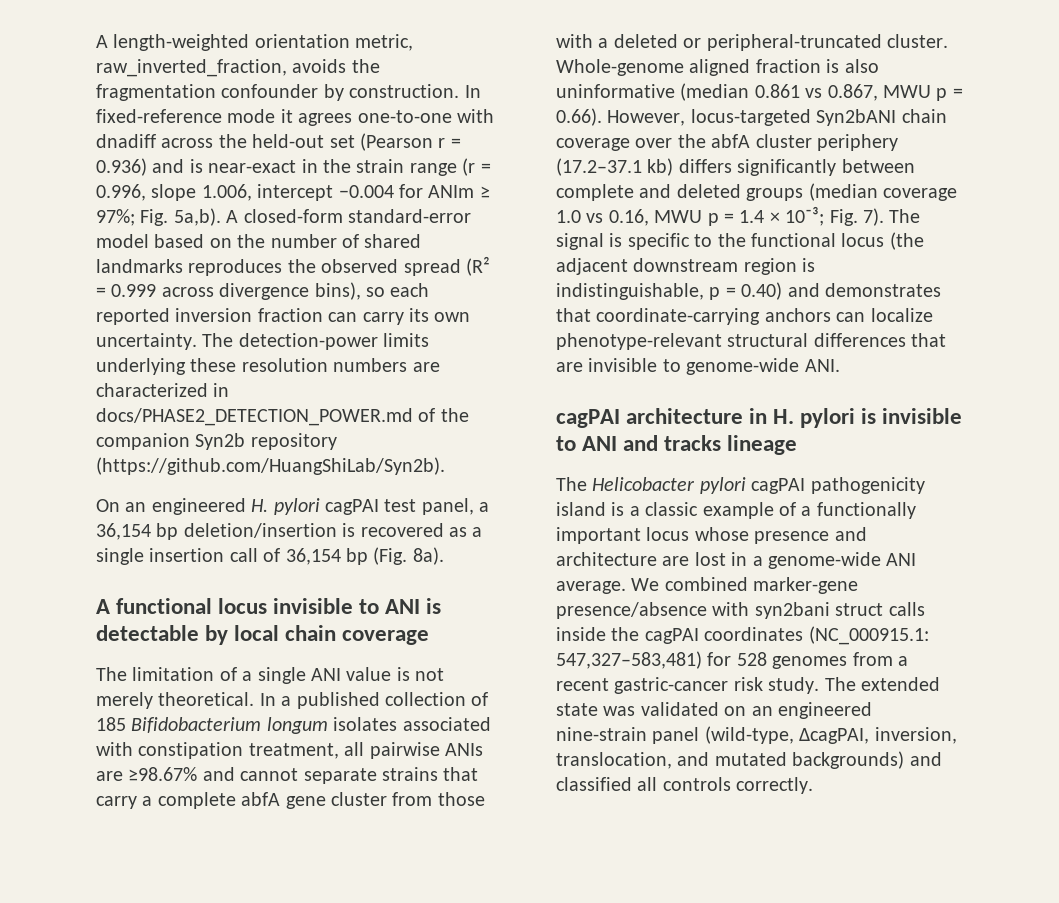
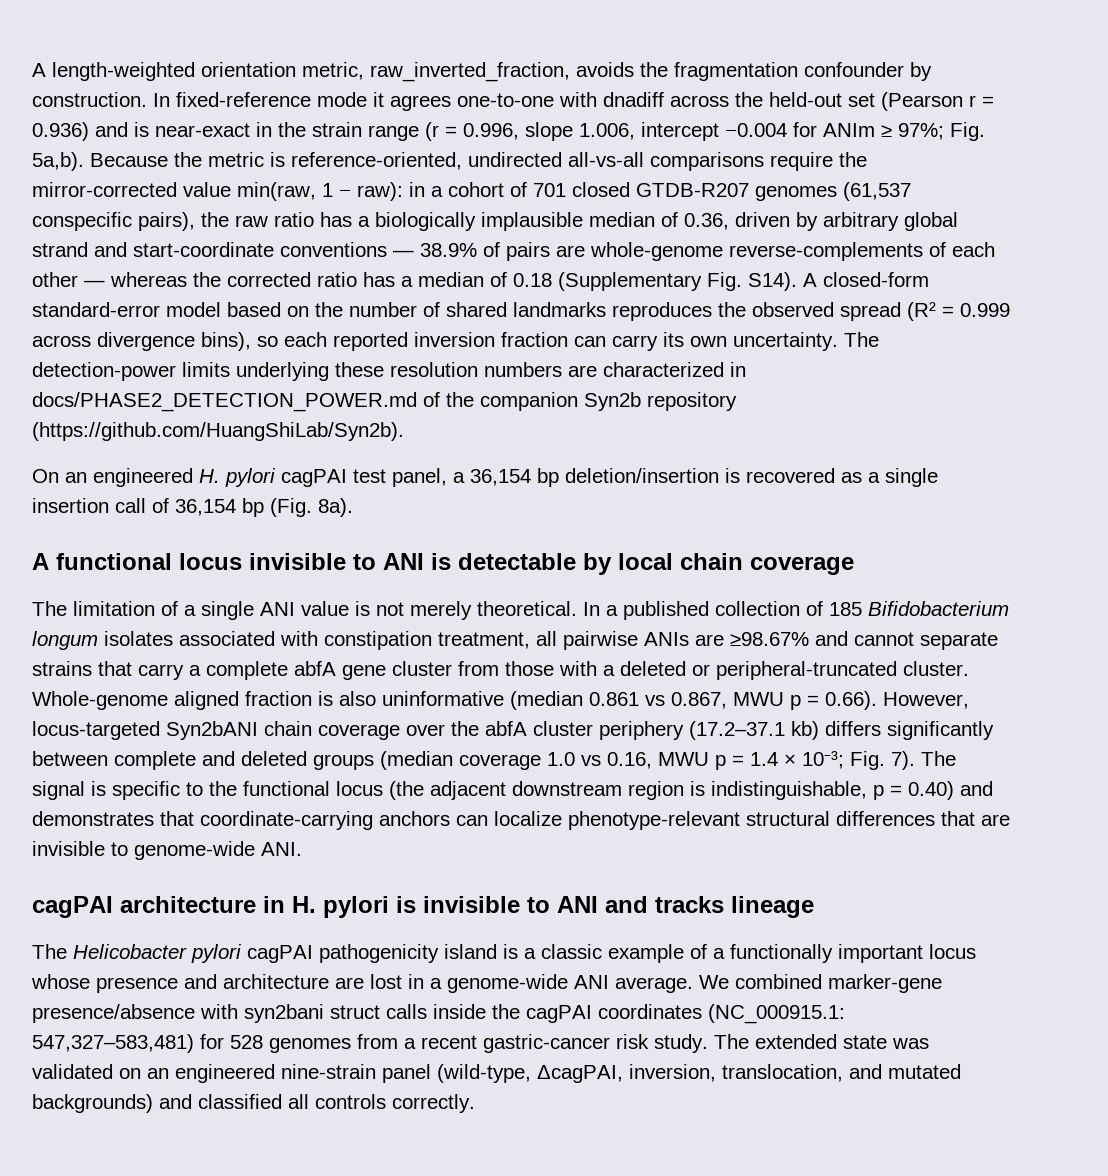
(221, 217) none -> [90,152,867,171] [32,182,911,201] [32,212,958,231] [32,242,995,261] [32,272,797,291] Because the metric is reference-oriented, undirected all-vs-all comparisons require the mirror-corrected value min(raw, 1 − raw): in a cohort of 701 closed GTDB-R207 genomes (61,537 conspecific pairs), the raw ratio has a biologically implausible median of 0.36, driven by arbitrary global strand and start-coordinate conventions — 38.9% of pairs are whole-genome reverse-complements of each other — whereas the corrected ratio has a median of 0.18 (Supplementary Fig. S14).

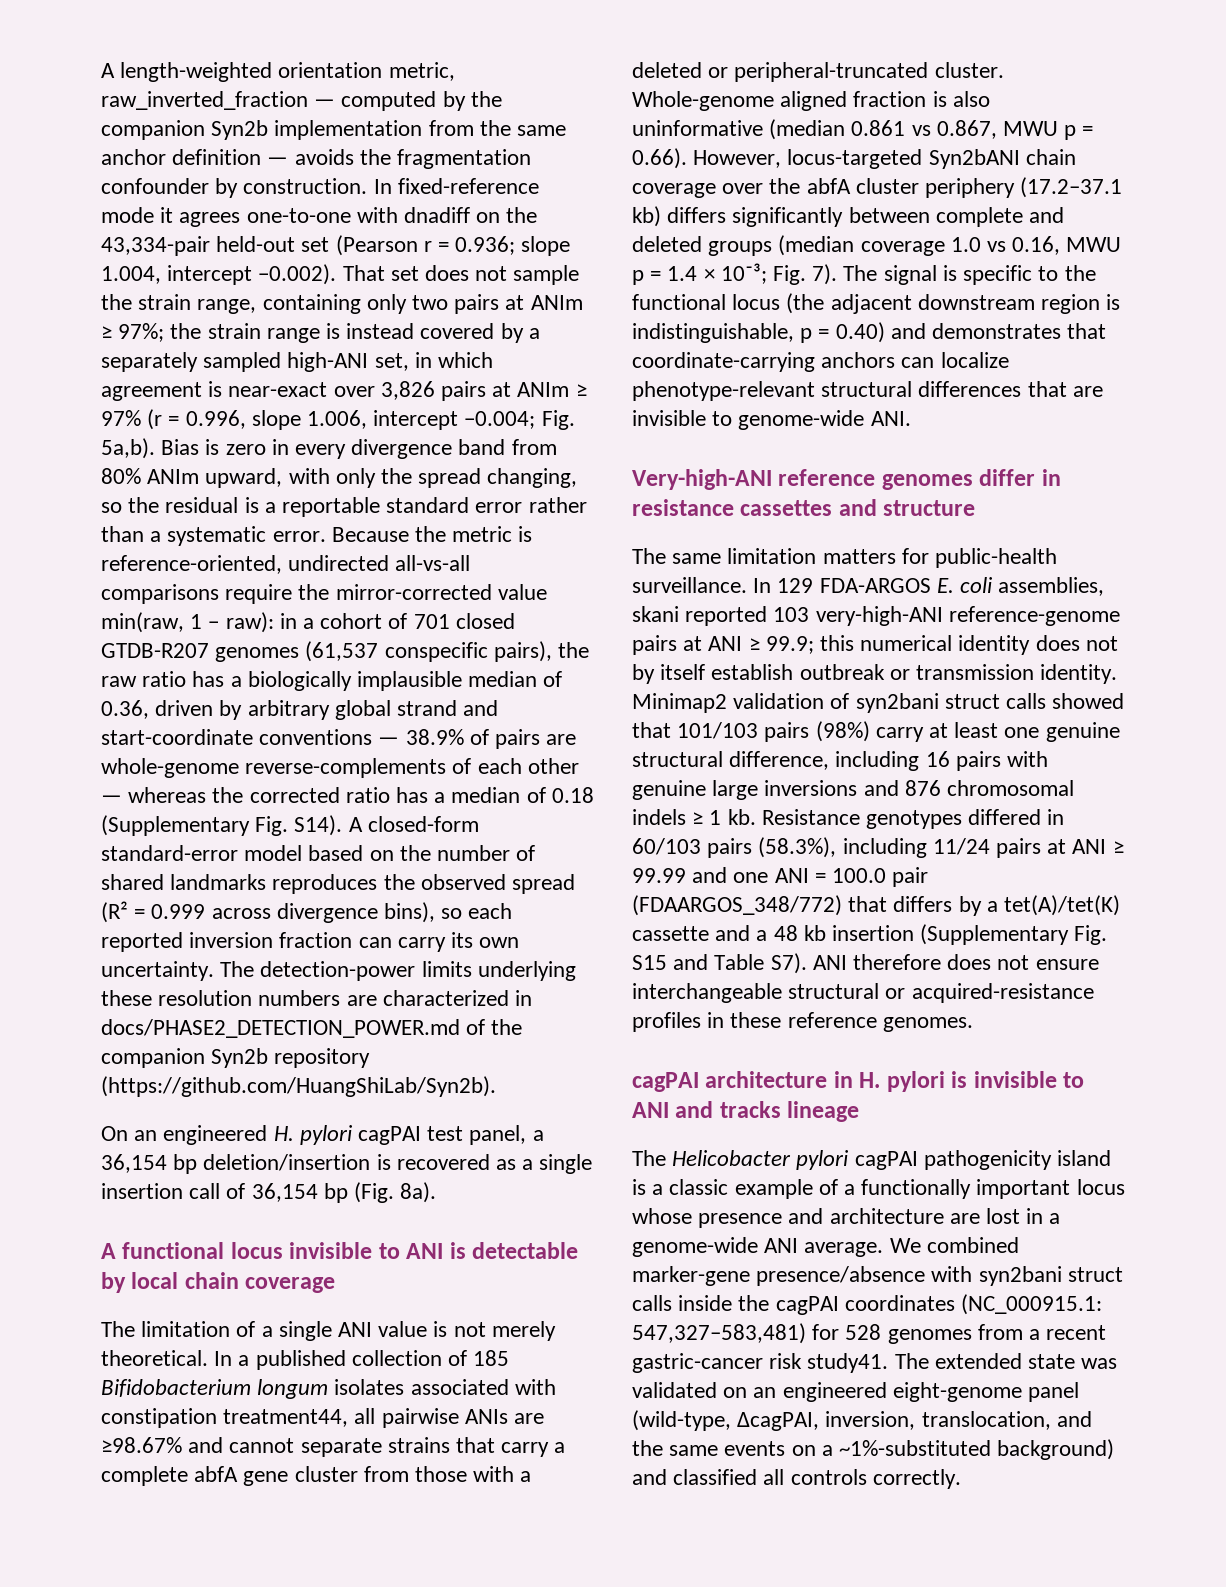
[370,62,570,82] raw_inverted_fraction, -> [101,91,502,111] [101,120,567,140] [101,149,289,165] raw_inverted_fraction — computed by the companion Syn2b implementation from the same anchor definition —
[670,92,763,107] across the -> [476,207,538,223] [101,236,210,256] on the 43,334-pair
[32,122,419,141] 0.936) and is near-exact in the strain range -> [455,236,571,256] [101,264,580,285] [101,294,583,314] [101,323,540,343] [101,352,494,372] [101,381,587,401] [101,410,141,426] 0.936; slope 1.004, intercept −0.002). That set does not sample the strain range, containing only two pairs at ANIm ≥ 97%; the strain range is instead covered by a separately sampled high-ANI set, in which agreement is near-exact over 3,826 pairs at ANIm ≥ 97%
[725,122,985,141] [32,152,84,171] −0.004 for ANIm ≥ 97%; Fig. 5a,b). -> [464,410,575,430] [101,438,557,459] [101,468,578,488] [101,497,587,517] [101,526,326,546] −0.004; Fig. 5a,b). Bias is zero in every divergence band from 80% ANIm upward, with only the spread changing, so the residual is a reportable standard error rather than a systematic error.
[438,632,530,649] treatment, -> [223,1409,349,1427] treatment44,
(302, 849) none -> [632,469,1061,490] [632,499,976,516] [632,548,1058,568] [632,577,1105,596] [632,606,1120,626] [632,635,1118,655] [632,664,1118,684] [632,693,1125,713] [632,721,1120,742] [632,751,1049,771] [632,780,1075,800] [632,809,1065,829] [632,837,1124,858] [632,867,929,887] [632,895,1121,916] [632,924,1108,945] [632,953,1099,974] [632,983,1094,1003] [632,1012,973,1032] // Very-high-ANI reference genomes differ in resistance cassettes and structure // The same limitation matters for public-health surveillance. In 129 FDA-ARGOS E. coli assemblies, skani reported 103 very-high-ANI reference-genome pairs at ANI ≥ 99.9; this numerical identity does not by itself establish outbreak or transmission identity. Minimap2 validation of syn2bani struct calls showed that 101/103 pairs (98%) carry at least one genuine structural difference, including 16 pairs with genuine large inversions and 876 chromosomal indels ≥ 1 kb. Resistance genotypes differed in 60/103 pairs (58.3%), including 11/24 pairs at ANI ≥ 99.99 and one ANI = 100.0 pair (FDAARGOS_348/772) that differs by a tet(A)/tet(K) cassette and a 48 kb insertion (Supplementary Fig. S15 and Table S7). ANI therefore does not ensure interchangeable structural or acquired-resistance profiles in these reference genomes.
[654,1034,708,1053] study. -> [807,1353,889,1373] study41.
[281,1064,376,1079] nine-strain -> [892,1382,1022,1402] eight-genome
[888,1064,961,1079] [32,1094,153,1113] mutated backgrounds) -> [632,1439,1115,1460] the same events on a ~1%-substituted background)

